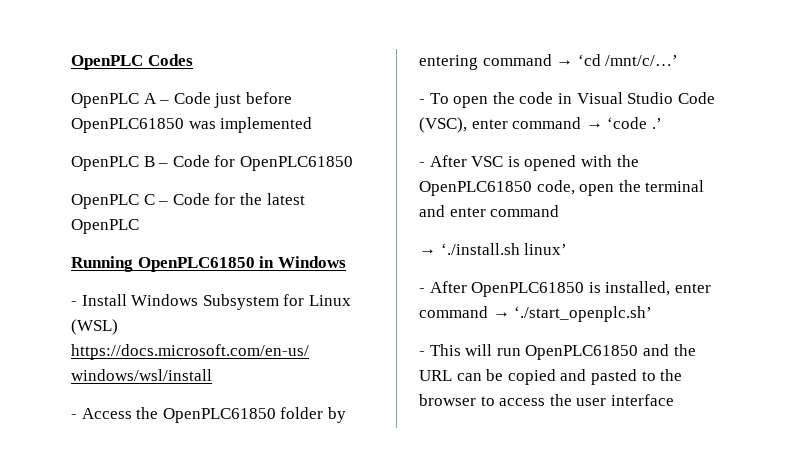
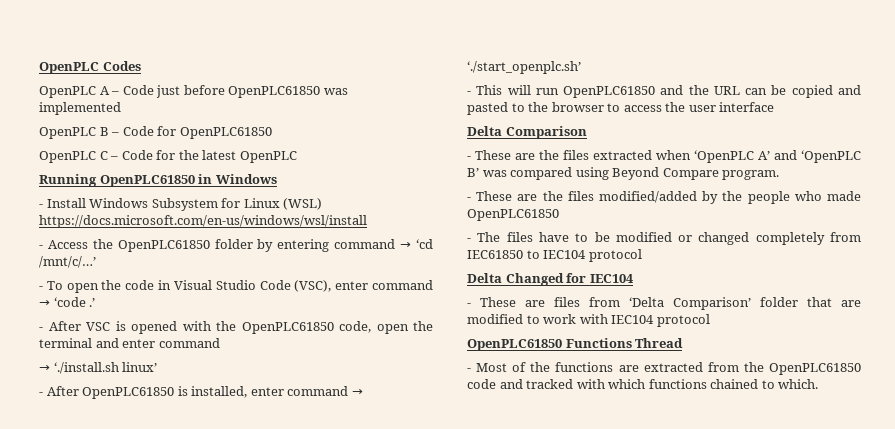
(674, 400) none -> [467,126,587,139] [467,150,861,163] [467,167,780,180] [467,191,861,204] [467,209,559,221] [467,232,861,245] [467,249,642,262] [467,273,634,286] [467,297,861,310] [467,314,710,327] [467,338,684,351] [467,362,861,375] [467,379,819,389] // Delta Comparison // - These are the files extracted when ‘OpenPLC A’ and ‘OpenPLC B’ was compared using Beyond Compare program. // - These are the files modified/added by the people who made OpenPLC61850 // - The files have to be modified or changed completely from IEC61850 to IEC104 protocol // Delta Changed for IEC104 // - These are files from ‘Delta Comparison’ folder that are modified to work with IEC104 protocol // OpenPLC61850 Functions Thread // - Most of the functions are extracted from the OpenPLC61850 code and tracked with which functions chained to which.

